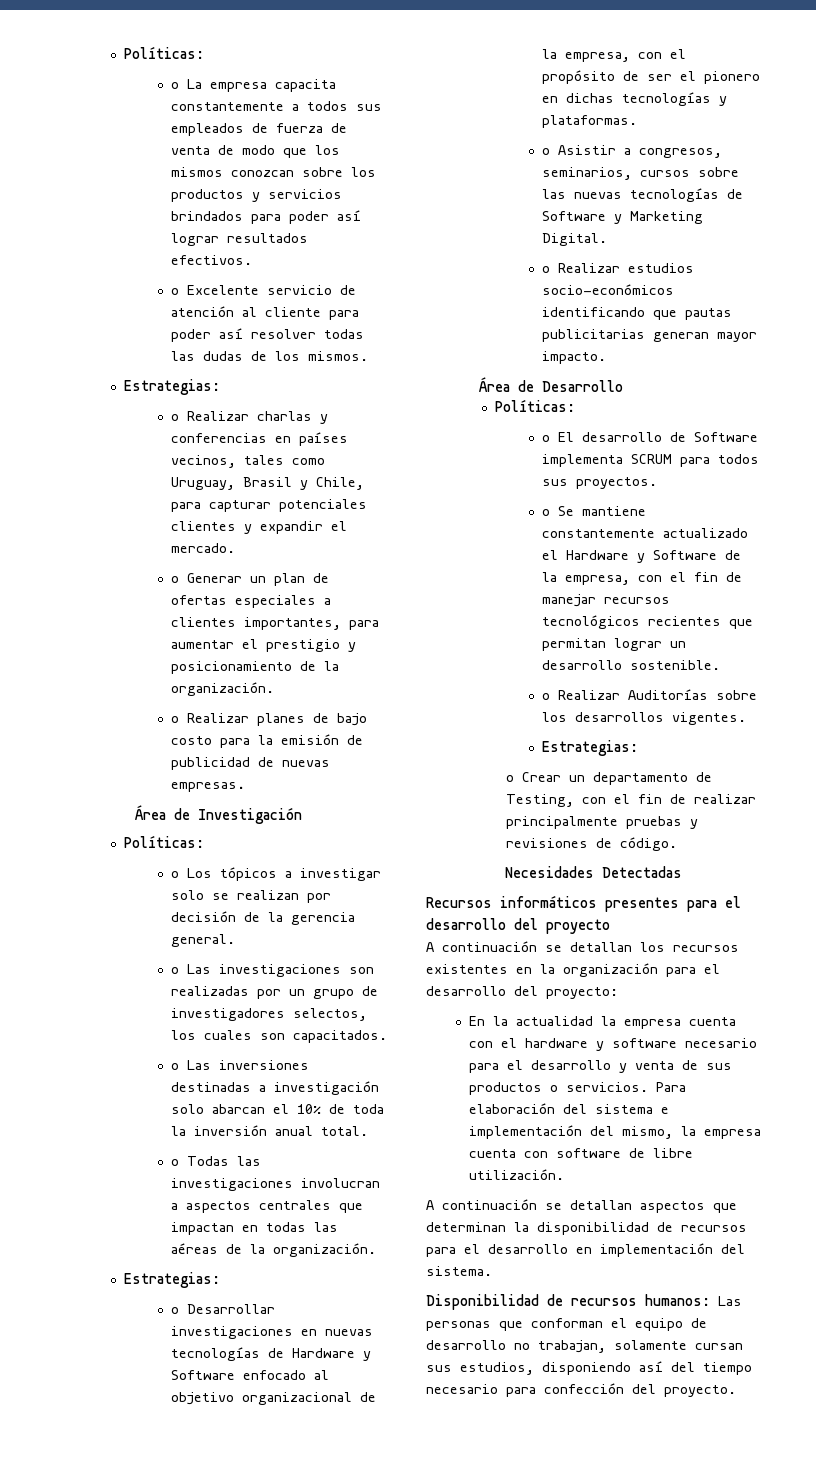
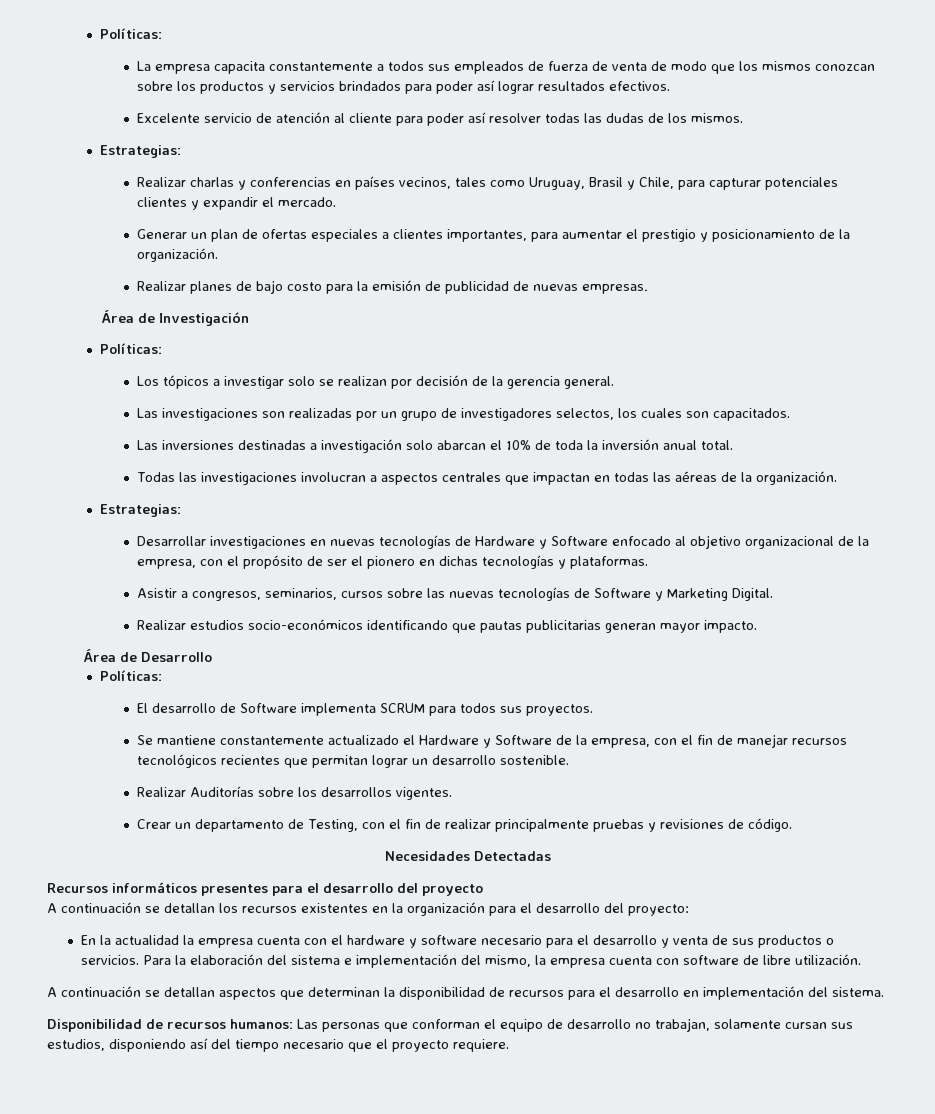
[124,46,205,59] [171,82,180,89] Políticas: // o -> [99,28,162,39] Políticas: //
[171,288,180,295] o -> (670, 86) none
[171,414,180,421] o -> (181, 151) none
[171,576,180,583] o -> (336, 202) none
[171,716,180,723] o -> (218, 255) none
[171,871,180,878] o -> (162, 348) none
[171,967,180,974] o -> (614, 382) none
[171,1063,180,1070] o -> (790, 414) none
[171,1159,180,1166] o -> (733, 445) none
[171,1307,180,1314] o -> (181, 510) none
[542,148,551,155] o -> (648, 562) none
[542,266,551,273] o -> (773, 594) none
[542,435,551,442] o -> (162, 675) none
[542,509,551,516] o -> (593, 710) none
[542,693,551,700] o -> (569, 760) none
[542,740,639,756] [506,775,515,782] Estrategias: // o -> (452, 793) none
(686, 1087) none -> [175,955,187,965] la
[506,1383,736,1397] para confección del proyecto. -> [348,1039,509,1052] que el proyecto requiere.

